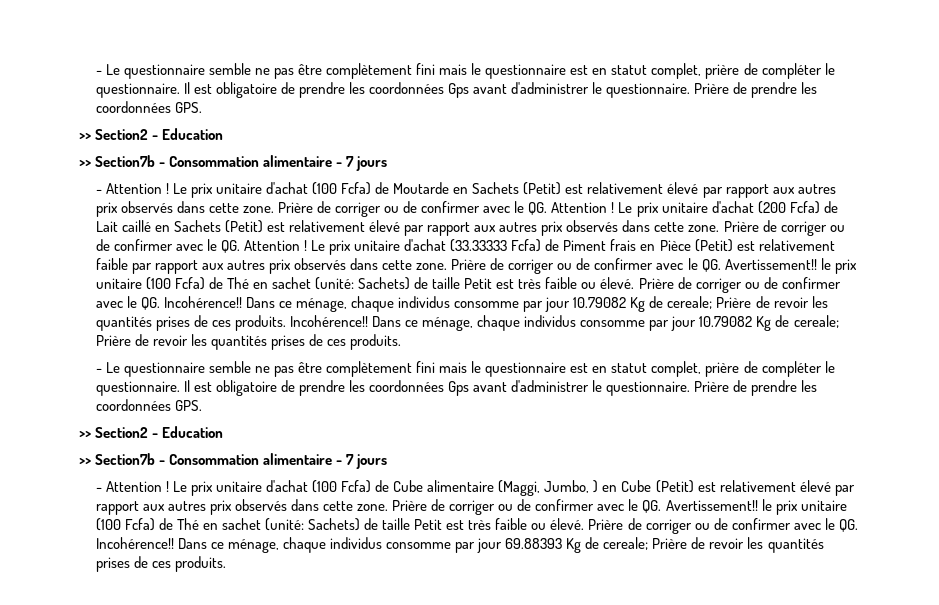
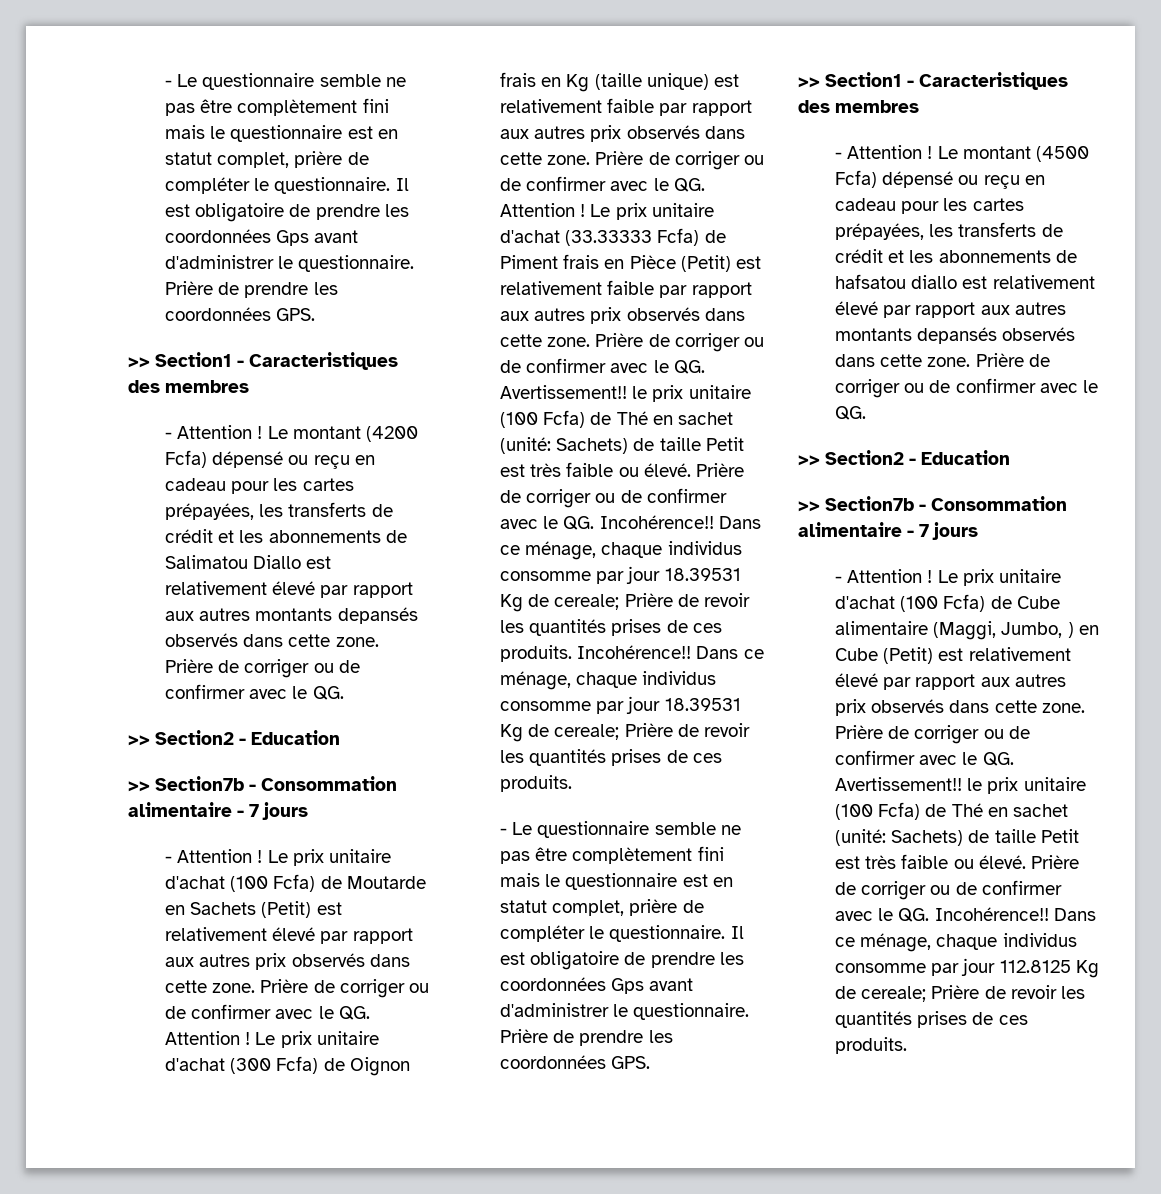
(202, 107) none -> [128,352,399,370] [128,380,250,393] [165,425,418,442] [165,450,375,469] [165,478,354,494] [165,502,393,520] [165,529,407,543] [165,555,332,569] [165,581,413,598] [165,607,418,624] [165,633,379,647] [165,659,360,678] [165,684,344,700] // >> Section1 - Caracteristiques des membres // - Attention ! Le montant (4200 Fcfa) dépensé ou reçu en cadeau pour les cartes prépayées, les transferts de crédit et les abonnements de Salimatou Diallo est relativement élevé par rapport aux autres montants depansés observés dans cette zone. Prière de corriger ou de confirmer avec le QG.
[757,201,838,214] [95,220,401,233] (200 Fcfa) de Lait caillé en Sachets (Petit) est relativement élevé -> [230,1056,410,1076] [500,72,739,92] [500,98,655,113] (300 Fcfa) de Oignon frais en Kg (taille unique) est relativement faible
[573,297,627,308] 10.79082 -> [664,568,741,581] 18.39531
[699,316,753,327] 10.79082 -> [664,698,741,711] 18.39531
(202, 405) none -> [798,72,1069,90] [798,100,920,113] [835,145,1089,162] [835,170,1045,189] [835,198,1024,214] [835,222,1063,240] [835,249,1077,263] [835,274,1095,289] [835,301,1066,318] [835,327,1076,344] [835,353,1050,367] [835,378,1098,398] [835,406,867,420] // >> Section1 - Caracteristiques des membres // - Attention ! Le montant (4500 Fcfa) dépensé ou reçu en cadeau pour les cartes prépayées, les transferts de crédit et les abonnements de hafsatou diallo est relativement élevé par rapport aux autres montants depansés observés dans cette zone. Prière de corriger ou de confirmer avec le QG.
[505,538,563,549] 69.88393 -> [999,960,1071,973] 112.8125

